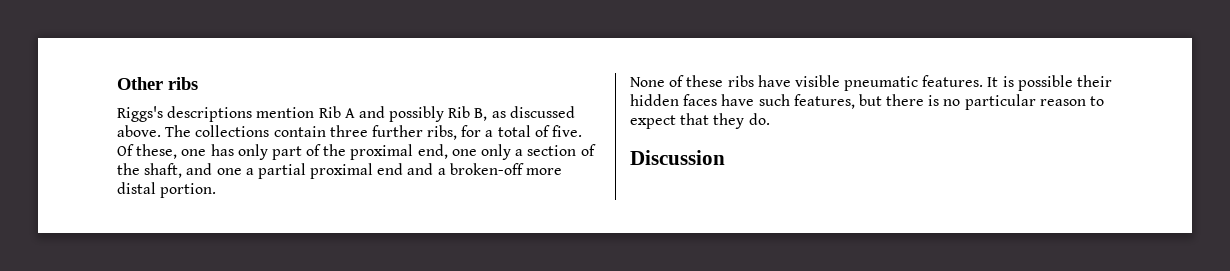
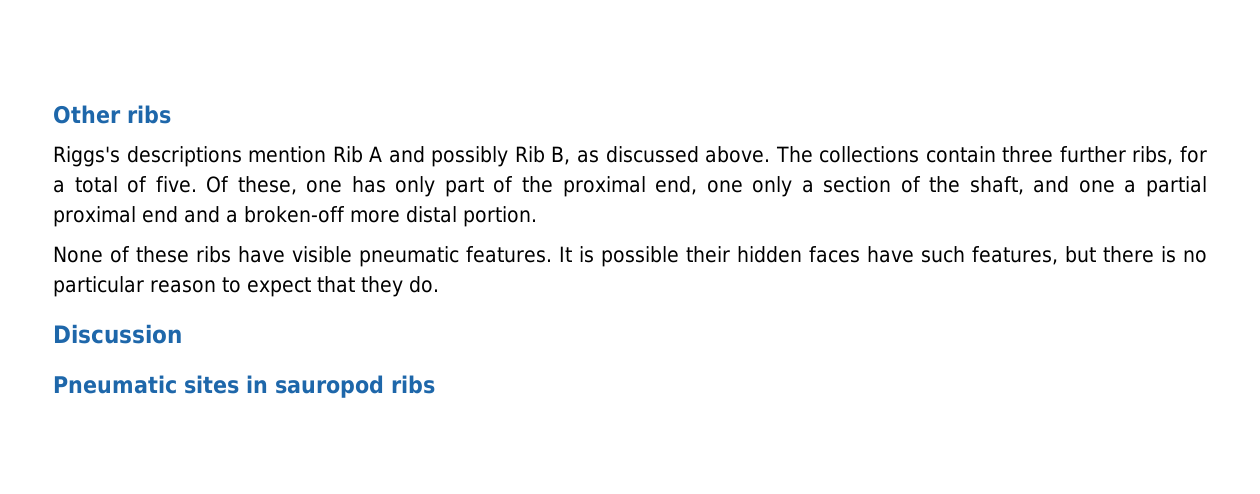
(725, 157) none -> [53,375,435,398] // Pneumatic sites in sauropod ribs

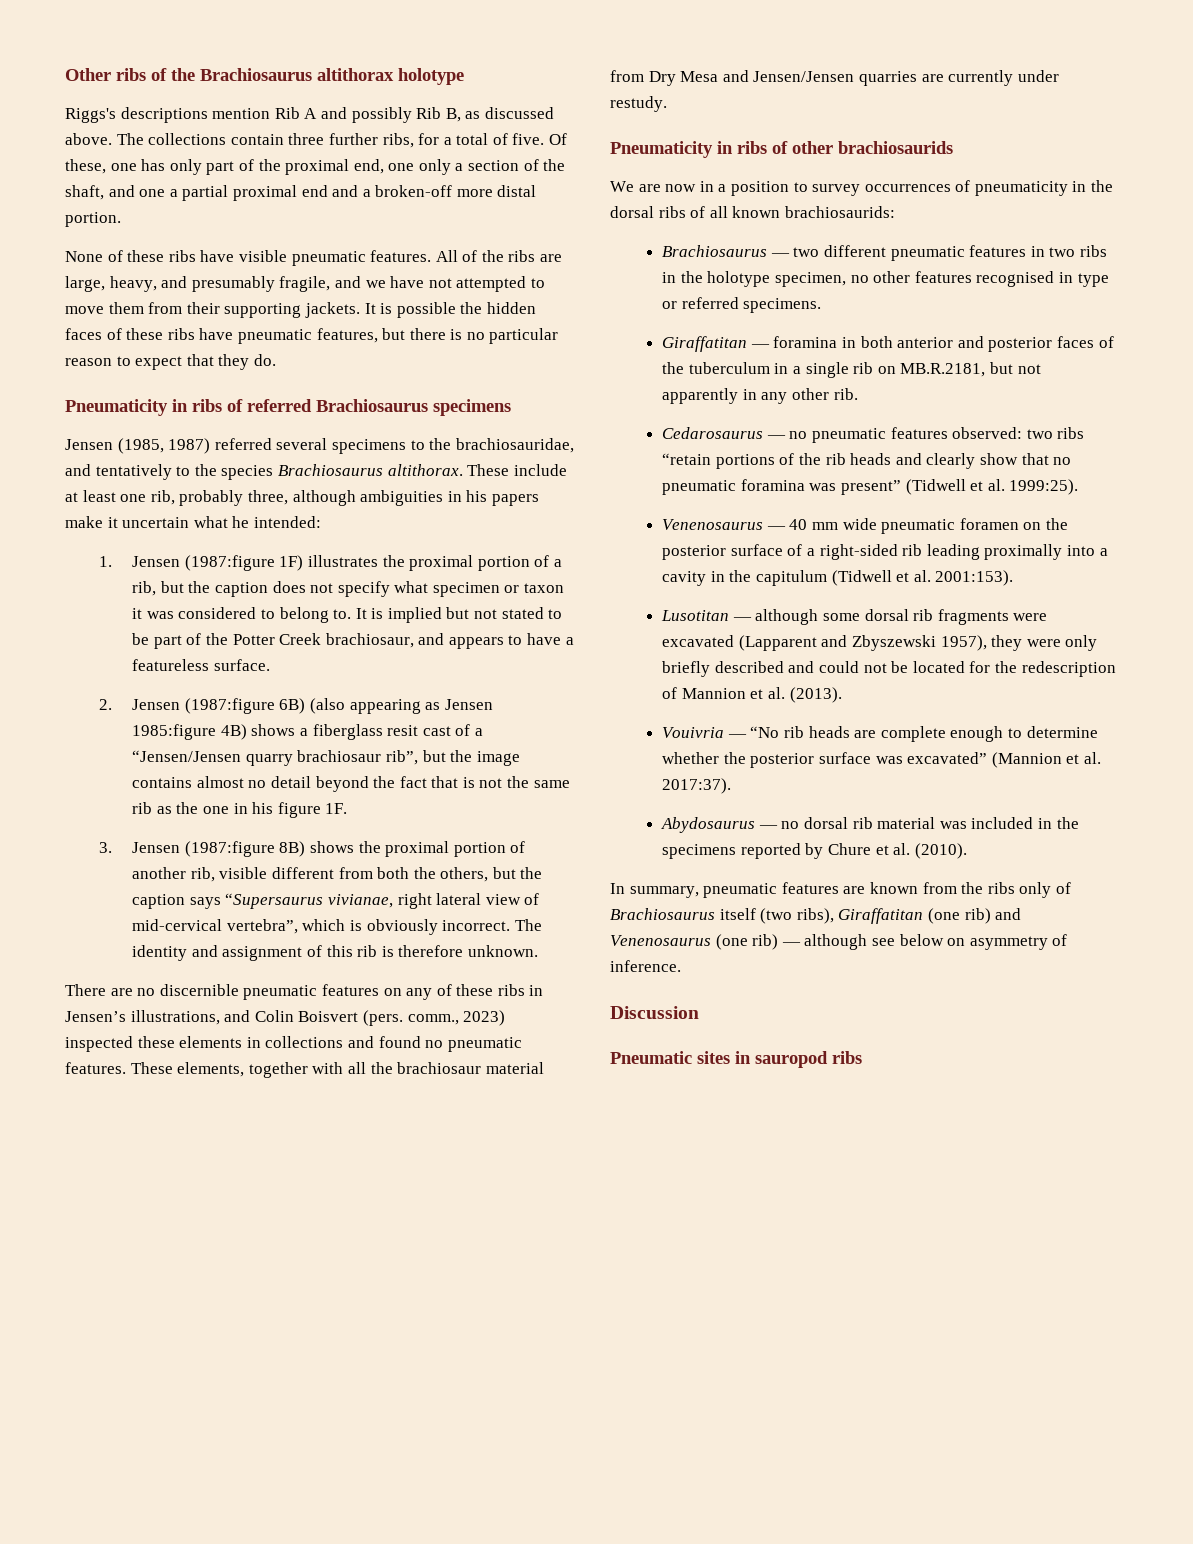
(171, 114) none -> [151,68,464,85] of the Brachiosaurus altithorax holotype
(552, 254) none -> [435,250,563,262] [65,276,545,292] [65,302,360,318] All of the ribs are large, heavy, and presumably fragile, and we have not attempted to move them from their supporting jackets.
[686,246,730,263] their -> [460,302,483,314] the
[867,246,965,263] have such -> [106,328,312,344] of these ribs have pneumatic
(439, 284) none -> [65,399,511,416] [65,438,574,454] [65,464,567,480] [65,490,539,506] [65,516,321,528] [98,555,562,571] [132,581,565,597] [132,607,563,623] [132,633,574,649] [132,659,270,671] [98,698,493,714] [132,724,483,740] [132,750,520,766] [132,776,570,792] [132,802,348,818] [98,841,526,857] [132,867,543,882] [132,893,540,909] [132,919,542,935] [132,945,538,961] [65,984,544,1000] [65,1010,506,1026] [65,1036,522,1052] [65,1062,544,1078] [610,70,1059,86] [610,96,667,112] [610,141,953,158] [610,180,1114,196] [610,206,895,218] [662,245,1108,261] [662,271,1109,287] [662,297,822,313] [662,336,1114,352] [662,362,1041,378] [662,388,858,404] [662,427,1085,443] [662,453,1072,469] [662,479,1079,495] [662,518,1069,534] [662,544,1108,560] [662,570,1014,586] [661,609,1048,625] [662,635,1098,651] [662,661,1116,677] [662,687,842,703] [662,726,1098,742] [662,752,1102,768] [662,778,732,794] [661,817,1079,833] [662,843,967,859] [610,882,1071,898] [610,908,1022,924] [610,934,1068,950] [610,960,681,972] // Pneumaticity in ribs of referred Brachiosaurus specimens // Jensen (1985, 1987) referred several specimens to the brachiosauridae, and tentatively to the species Brachiosaurus altithorax. These include at least one rib, probably three, although ambiguities in his papers make it uncertain what he intended: // 1. Jensen (1987:figure 1F) illustrates the proximal portion of a rib, but the caption does not specify what specimen or taxon it was considered to belong to. It is implied but not stated to be part of the Potter Creek brachiosaur, and appears to have a featureless surface. // 2. Jensen (1987:figure 6B) (also appearing as Jensen 1985:figure 4B) shows a fiberglass resit cast of a “Jensen/Jensen quarry brachiosaur rib”, but the image contains almost no detail beyond the fact that is not the same rib as the one in his figure 1F. // 3. Jensen (1987:figure 8B) shows the proximal portion of another rib, visible different from both the others, but the caption says “Supersaurus vivianae, right lateral view of mid-cervical vertebra”, which is obviously incorrect. The identity and assignment of this rib is therefore unknown. // There are no discernible pneumatic features on any of these ribs in Jensen’s illustrations, and Colin Boisvert (pers. comm., 2023) inspected these elements in collections and found no pneumatic features. These elements, together with all the brachiosaur material from Dry Mesa and Jensen/Jensen quarries are currently under restudy. // Pneumaticity in ribs of other brachiosaurids // We are now in a position to survey occurrences of pneumaticity in the dorsal ribs of all known brachiosaurids: // Brachiosaurus — two different pneumatic features in two ribs in the holotype specimen, no other features recognised in type or referred specimens. // Giraffatitan — foramina in both anterior and posterior faces of the tuberculum in a single rib on MB.R.2181, but not apparently in any other rib. // Cedarosaurus — no pneumatic features observed: two ribs “retain portions of the rib heads and clearly show that no pneumatic foramina was present” (Tidwell et al. 1999:25). // Venenosaurus — 40 mm wide pneumatic foramen on the posterior surface of a right-sided rib leading proximally into a cavity in the capitulum (Tidwell et al. 2001:153). // Lusotitan — although some dorsal rib fragments were excavated (Lapparent and Zbyszewski 1957), they were only briefly described and could not be located for the redescription of Mannion et al. (2013). // Vouivria — “No rib heads are complete enough to determine whether the posterior surface was excavated” (Mannion et al. 2017:37). // Abydosaurus — no dorsal rib material was included in the specimens reported by Chure et al. (2010). // In summary, pneumatic features are known from the ribs only of Brachiosaurus itself (two ribs), Giraffatitan (one rib) and Venenosaurus (one rib) — although see below on asymmetry of inference.

